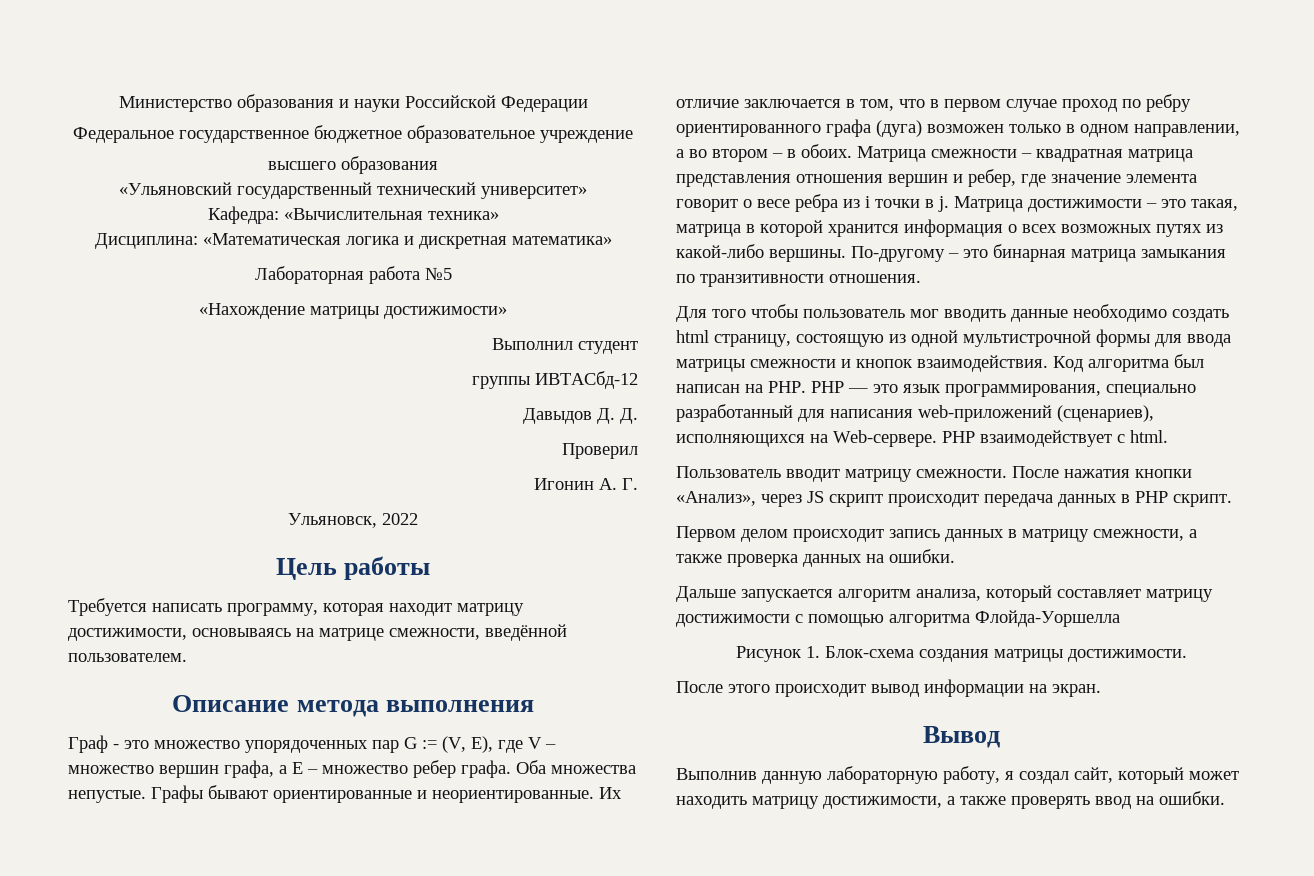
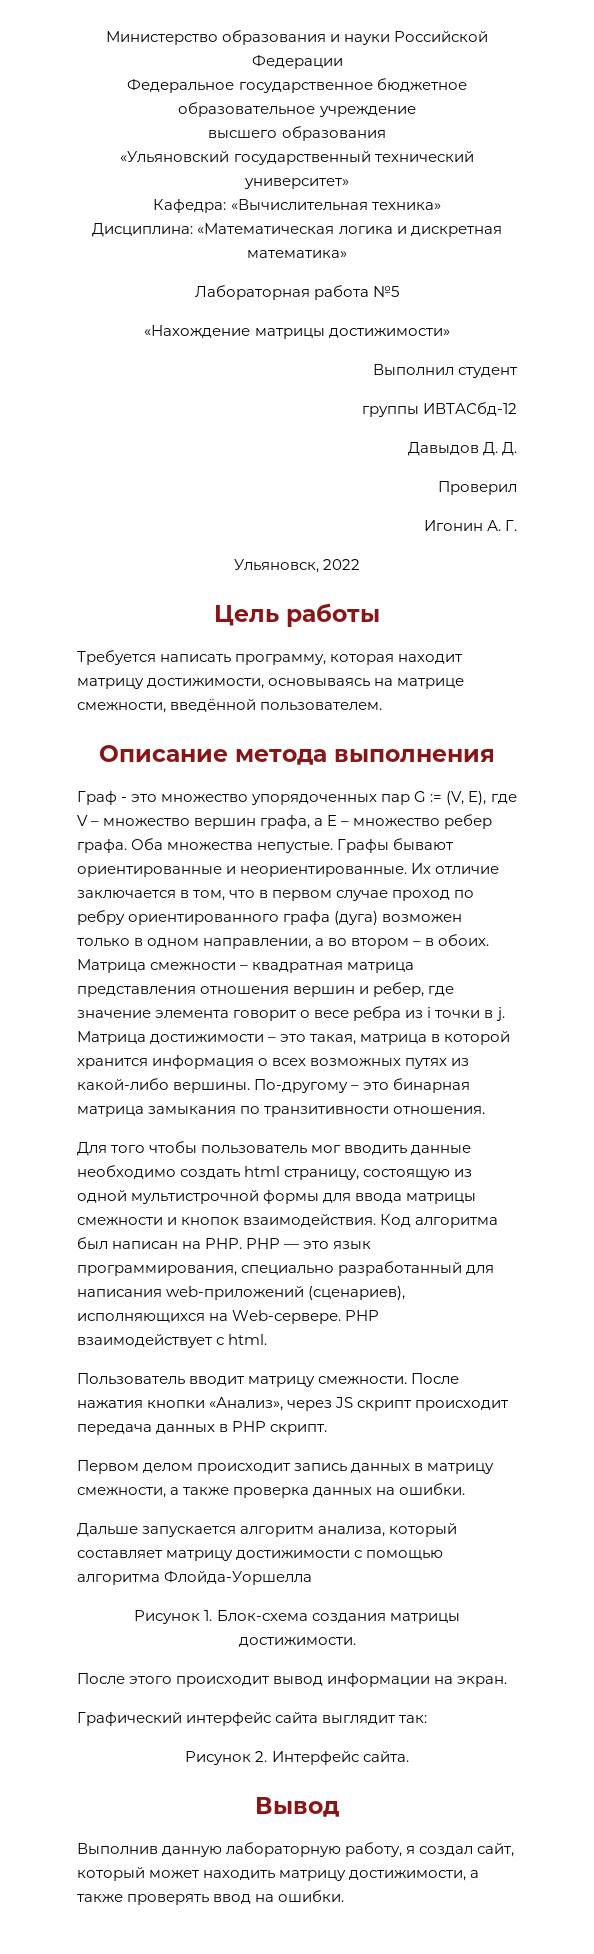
(1101, 690) none -> [77,1712,428,1726] [185,1751,409,1765] // Графический интерфейс сайта выглядит так: // Рисунок 2. Интерфейс сайта.

